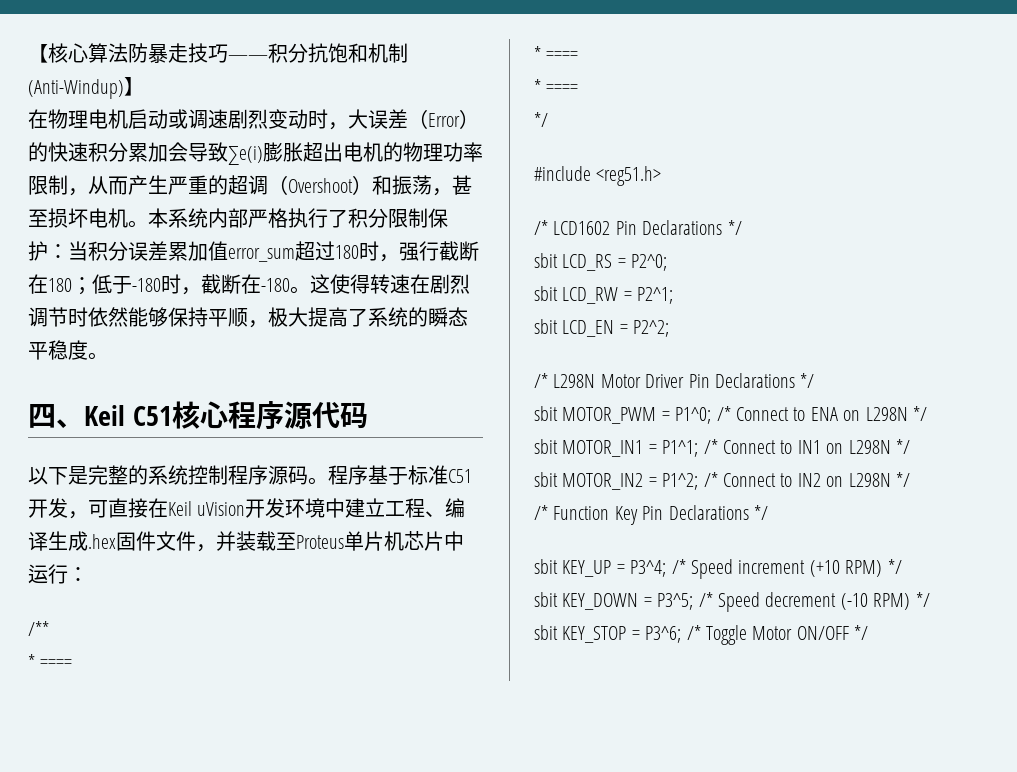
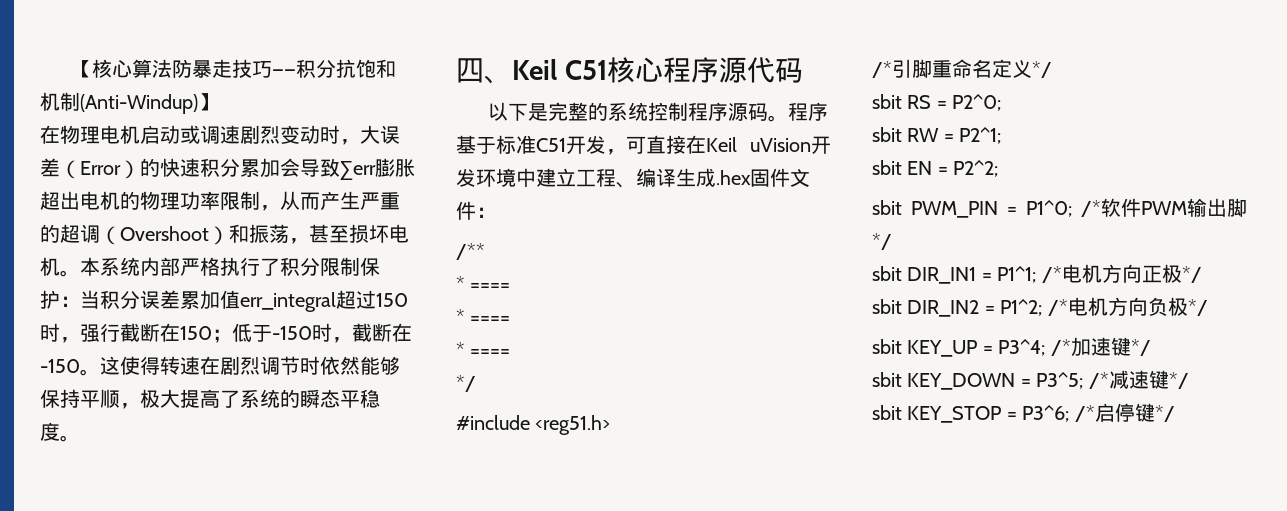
[228,146,263,165] ∑e(i) -> [340,161,376,180] ∑err
[228,241,359,262] error_sum超过180 -> [240,290,408,312] err_integral超过150
[48,274,161,295] 180；低于-180 -> [180,323,312,343] 150；低于-150
[261,278,290,292] -180 -> [40,359,80,373] -150
[196,531,464,552] [28,564,68,584] ，并装载至Proteus单片机芯片中运行 -> (476, 210) none
[553,220,742,235] [534,253,613,271] LCD1602 Pin Declarations */ // sbit LCD_RS -> [892,59,1052,78] [872,94,932,109] 引脚重命名定义*/ // sbit RS
[562,287,619,304] LCD_RW -> [907,128,940,142] RW
[562,320,615,337] LCD_EN -> [907,161,933,175] EN
[534,373,815,388] [534,406,927,424] [534,439,910,457] [534,472,910,490] [534,505,749,525] /* L298N Motor Driver Pin Declarations */ // sbit MOTOR_PWM = P1^0; /* Connect to ENA on L298N */ // sbit MOTOR_IN1 = P1^1; /* Connect to IN1 on L298N */ // sbit MOTOR_IN2 = P1^2; /* Connect to IN2 on L298N */ // /* Function Key Pin Declarations -> [872,198,1247,218] [872,233,892,250] [872,264,1202,284] [872,297,1188,317] sbit PWM_PIN = P1^0; /*软件PWM输出脚*/ // sbit DIR_IN1 = P1^1; /*电机方向正极*/ // sbit DIR_IN2 = P1^2; /*电机方向负极
[691,559,883,579] Speed increment (+10 RPM) -> [1070,337,1131,357] 加速键
[718,592,911,612] Speed decrement (-10 RPM) -> [1108,370,1169,389] 减速键
[706,625,849,645] Toggle Motor ON/OFF -> [1094,403,1155,422] 启停键

